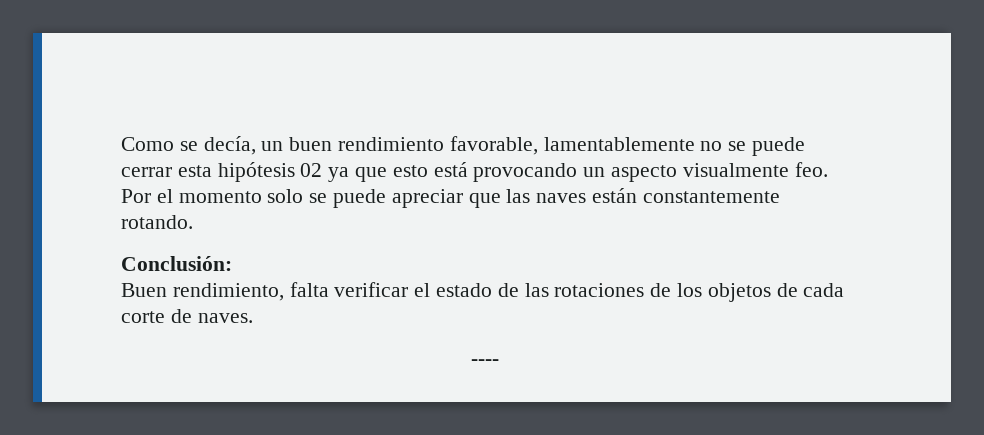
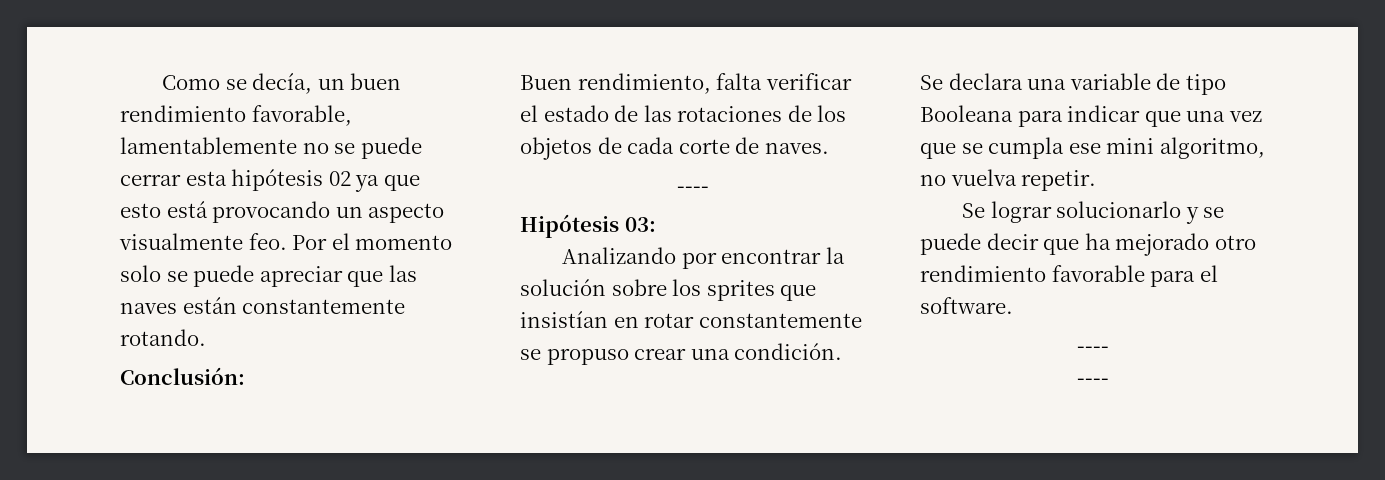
(499, 362) none -> [520,214,656,238] [562,247,845,269] [520,279,817,301] [520,311,862,328] [520,343,843,365] [920,73,1226,95] [920,105,1262,127] [920,137,1265,159] [920,169,1097,191] [962,201,1225,224] [920,233,1256,256] [920,265,1218,287] [920,297,1013,314] [1076,346,1109,353] [1076,378,1109,385] // Hipótesis 03: // Analizando por encontrar la solución sobre los sprites que insistían en rotar constantemente se propuso crear una condición. Se declara una variable de tipo Booleana para indicar que una vez que se cumpla ese mini algoritmo, no vuelva repetir. // Se lograr solucionarlo y se puede decir que ha mejorado otro rendimiento favorable para el software. // ---- // ----

